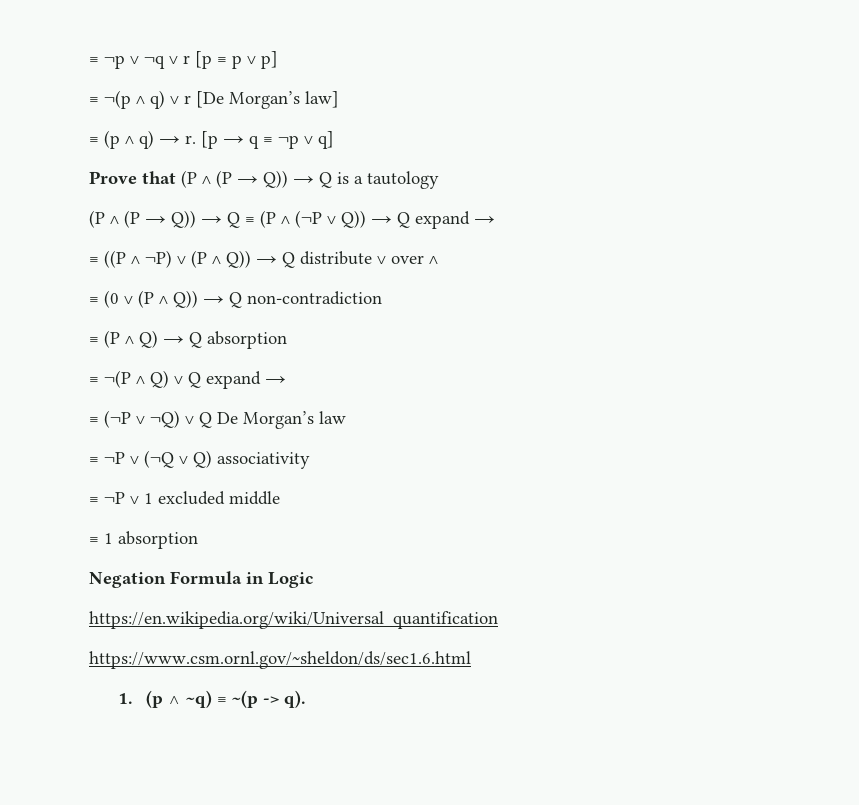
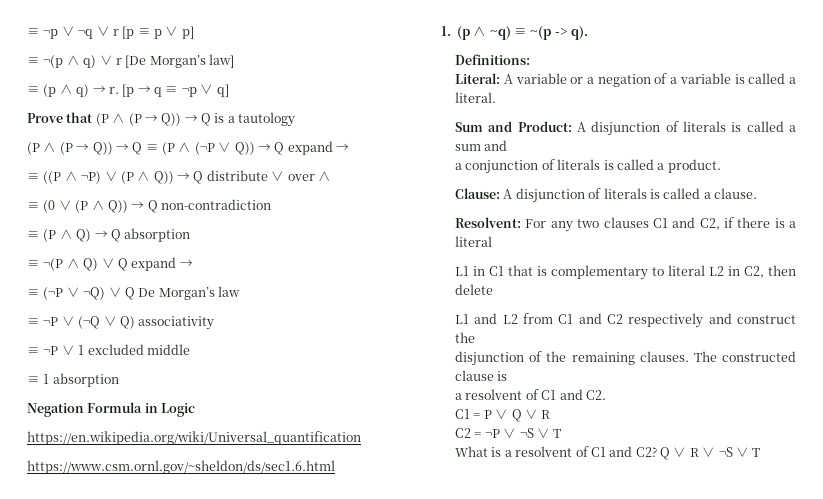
(307, 699) none -> [455,54,531,65] [455,73,796,87] [455,92,497,103] [455,121,796,136] [455,140,508,151] [455,159,721,174] [455,188,758,203] [455,217,796,232] [455,236,493,247] [455,265,796,280] [455,284,494,295] [455,313,796,328] [455,332,476,343] [455,351,796,366] [455,370,508,381] [455,389,606,400] [455,409,551,422] [455,428,562,438] [455,446,761,460] // Definitions: // Literal: A variable or a negation of a variable is called a literal. // Sum and Product: A disjunction of literals is called a sum and // a conjunction of literals is called a product. // Clause: A disjunction of literals is called a clause. // Resolvent: For any two clauses C1 and C2, if there is a literal // L1 in C1 that is complementary to literal L2 in C2, then delete // L1 and L2 from C1 and C2 respectively and construct the // disjunction of the remaining clauses. The constructed clause is // a resolvent of C1 and C2. // C1 = P ∨ Q ∨ R // C2 = ¬P ∨ ¬S ∨ T // What is a resolvent of C1 and C2? Q ∨ R ∨ ¬S ∨ T

